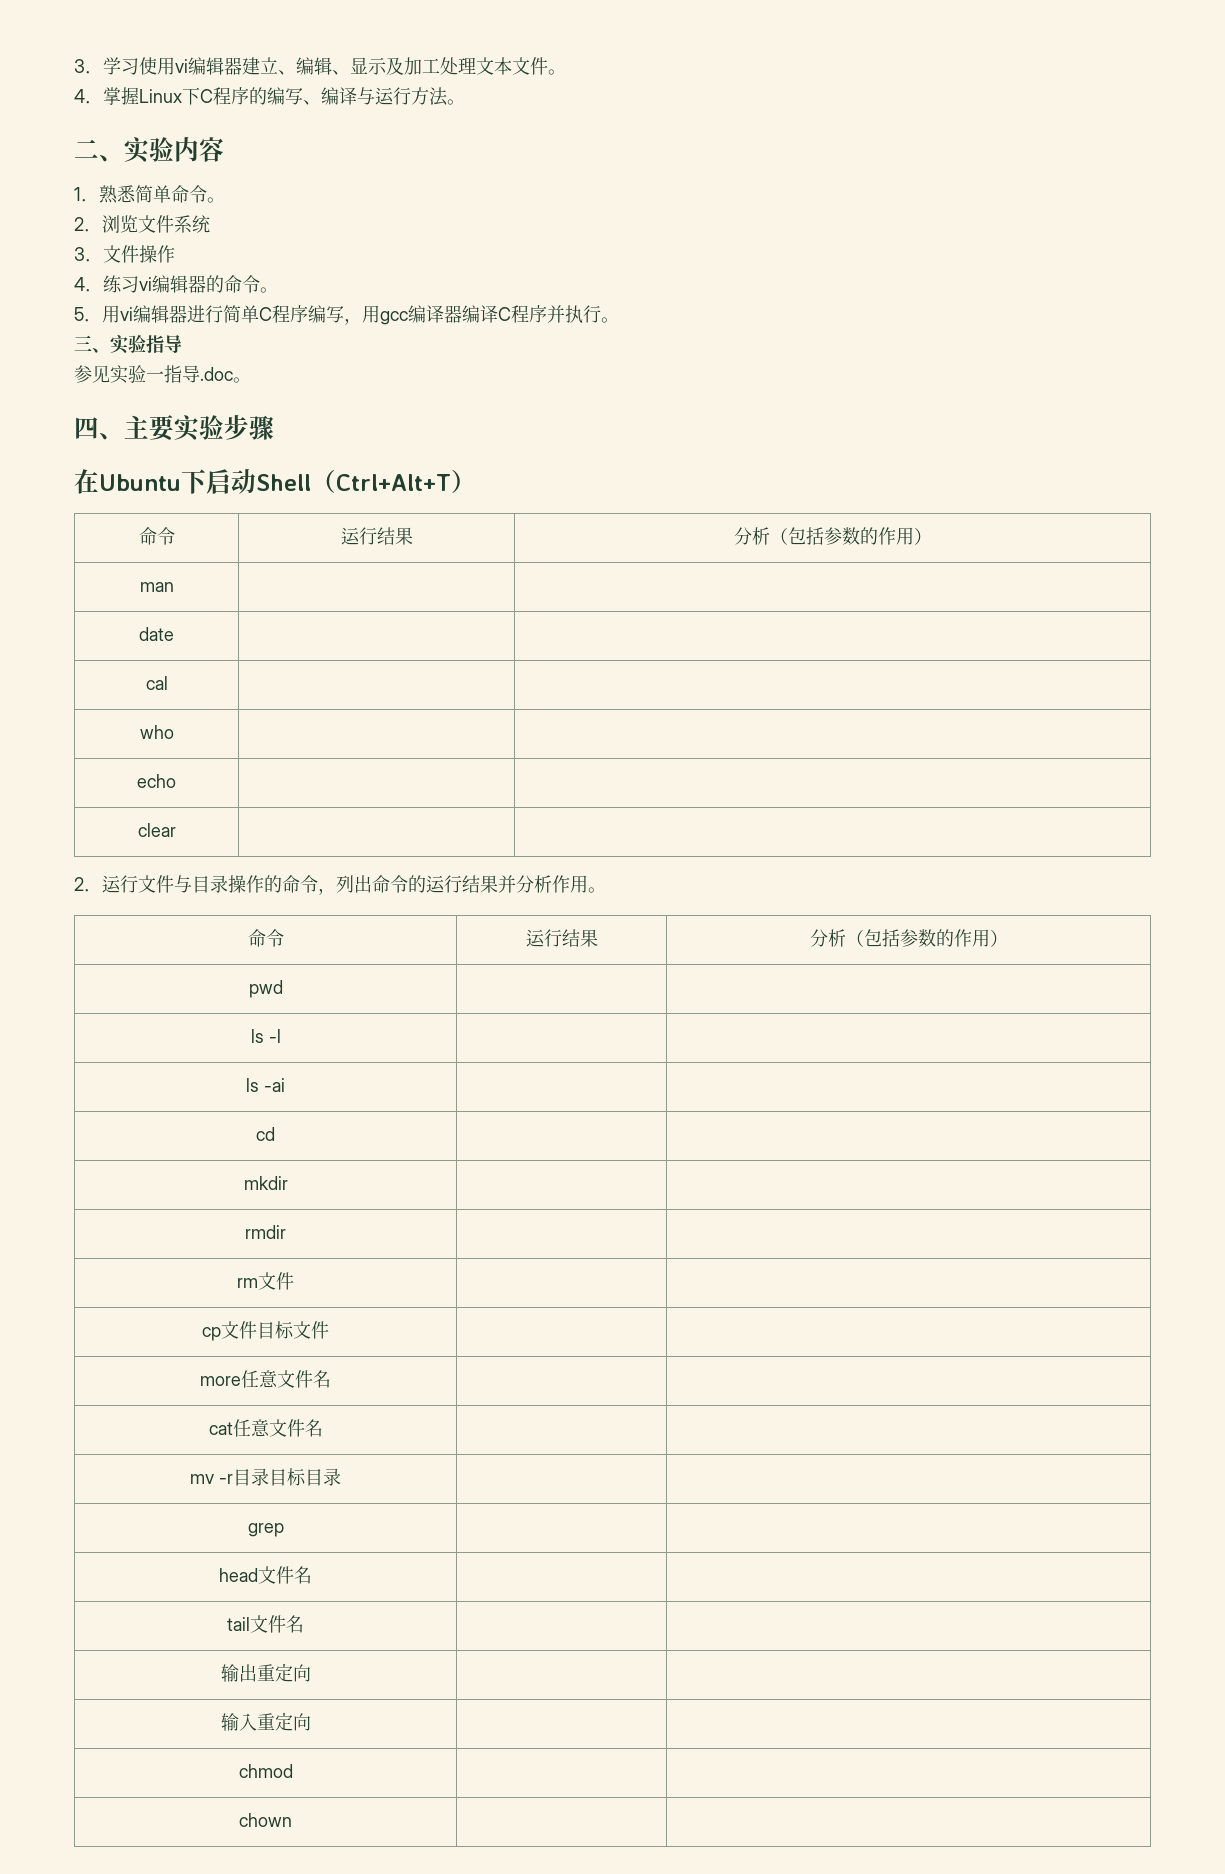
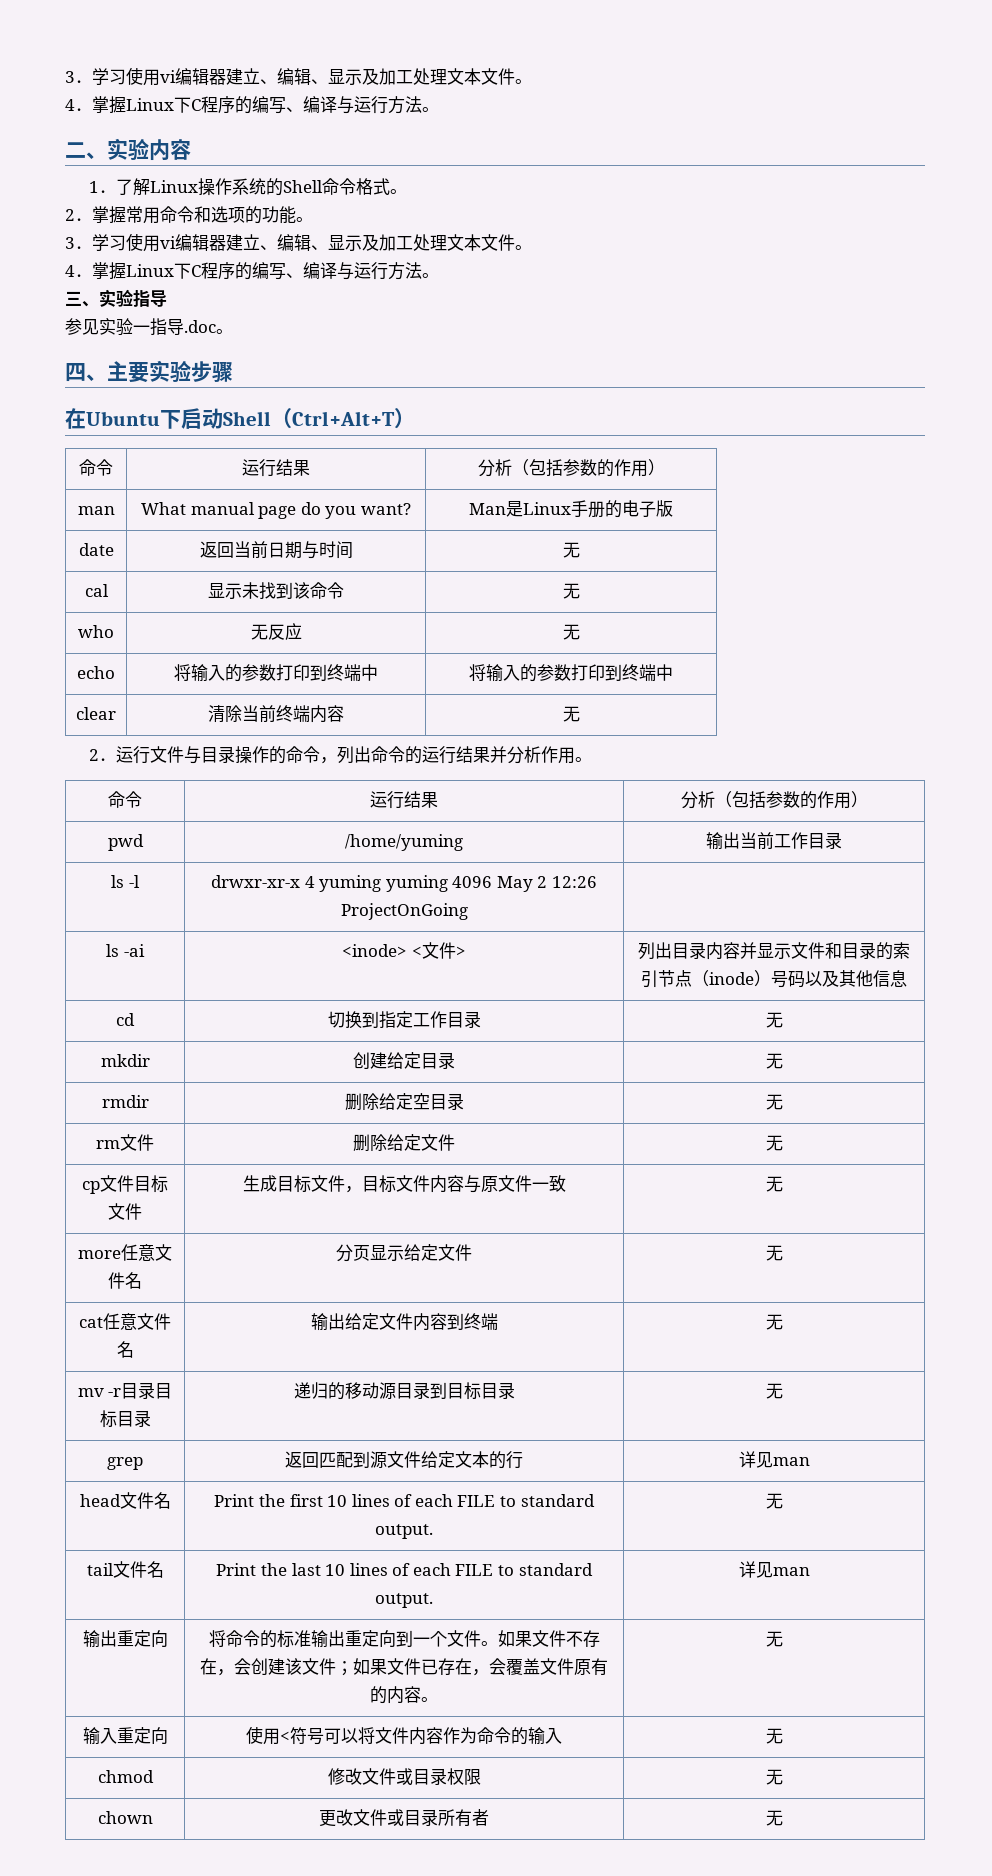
[99,185,225,204] [74,215,210,233] [74,245,175,263] [74,275,278,293] [74,305,601,325] 熟悉简单命令。 // 2．浏览文件系统 // 3．文件操作 // 4．练习vi编辑器的命令。 // 5．用vi编辑器进行简单C程序编写，用gcc编译器编译C程序并执行 -> [116,178,408,196] [65,206,313,224] [65,233,532,252] [65,262,422,280] 了解Linux操作系统的Shell命令格式。 // 2．掌握常用命令和选项的功能。 // 3．学习使用vi编辑器建立、编辑、显示及加工处理文本文件。 // 4．掌握Linux下C程序的编写、编译与运行方法
[139,627,174,641] [145,676,168,690] | // date | | // cal | | -> [141,502,411,519] [469,500,673,518] [78,543,114,556] [199,541,353,559] [562,542,580,558] [84,584,109,597] [208,582,344,599] [562,583,580,599] What manual page do you want? | Man是Linux手册的电子版 // date | 返回当前日期与时间 | 无 // cal | 显示未找到该命令 | 无
(174, 732) | -> [250,623,302,640] [562,624,580,640] 无反应 | 无
[137,823,176,837] | // clear | | -> [174,664,378,682] [469,664,673,682] [76,707,116,720] [208,705,344,723] [562,706,580,722] 将输入的参数打印到终端中 | 将输入的参数打印到终端中 // clear | 清除当前终端内容 | 无
[250,1029,281,1043] [246,1078,285,1092] [256,1127,275,1141] [243,1176,288,1190] [245,1225,286,1239] | // ls -l | | // ls -ai | | // cd | | // mkdir | | // rmdir | | -> [345,834,463,851] [706,832,842,850] [111,875,140,888] [210,875,598,892] [340,903,468,920] [106,944,145,957] [342,942,466,959] [638,942,910,960] [641,970,907,988] [116,1013,135,1026] [327,1011,481,1029] [765,1012,783,1028] [100,1054,150,1067] [353,1052,455,1070] [765,1053,783,1069] [101,1095,149,1108] [344,1093,464,1111] [765,1094,783,1110] /home/yuming | 输出当前工作目录 // ls -l | drwxr-xr-x 4 yuming yuming 4096 May 2 12:26 ProjectOnGoing | // ls -ai | <inode> <文件> | 列出目录内容并显示文件和目录的索引节点（inode）号码以及其他信息 // cd | 切换到指定工作目录 | 无 // mkdir | 创建给定目录 | 无 // rmdir | 删除给定空目录 | 无
(294, 1281) | -> [353,1134,455,1152] [765,1135,783,1151] 删除给定文件 | 无
(329, 1330) | -> [242,1175,566,1193] [765,1176,783,1192] 生成目标文件，目标文件内容与原文件一致 | 无
(331, 1379) | -> [336,1244,472,1262] [765,1245,783,1261] 分页显示给定文件 | 无
(323, 1428) | -> [310,1313,498,1331] [765,1314,783,1330] 输出给定文件内容到终端 | 无
[247,1523,284,1537] [219,1566,312,1584] [227,1615,304,1633] [220,1663,311,1682] [220,1712,311,1731] [238,1764,293,1778] [239,1813,292,1827] | // grep | | // head文件名 | | // tail文件名 | | // 输出重定向 | | // 输入重定向 | | // chmod | | // chown | | -> [293,1382,515,1400] [765,1383,783,1399] [107,1457,143,1470] [285,1451,523,1469] [738,1451,810,1468] [79,1492,171,1509] [214,1494,595,1507] [375,1524,433,1539] [765,1493,783,1509] [86,1561,164,1578] [216,1563,593,1576] [375,1593,433,1608] [738,1561,810,1578] [82,1630,168,1648] [208,1630,600,1648] [200,1658,608,1676] [370,1686,438,1704] [765,1631,783,1647] [82,1727,168,1745] [246,1726,562,1745] [765,1728,783,1744] [97,1770,154,1783] [327,1768,481,1785] [765,1769,783,1785] [97,1811,153,1824] [319,1809,489,1827] [765,1810,783,1826] 递归的移动源目录到目标目录 | 无 // grep | 返回匹配到源文件给定文本的行 | 详见man // head文件名 | Print the first 10 lines of each FILE to standard output. | 无 // tail文件名 | Print the last 10 lines of each FILE to standard output. | 详见man // 输出重定向 | 将命令的标准输出重定向到一个文件。如果文件不存在，会创建该文件；如果文件已存在，会覆盖文件原有的内容。 | 无 // 输入重定向 | 使用<符号可以将文件内容作为命令的输入 | 无 // chmod | 修改文件或目录权限 | 无 // chown | 更改文件或目录所有者 | 无

